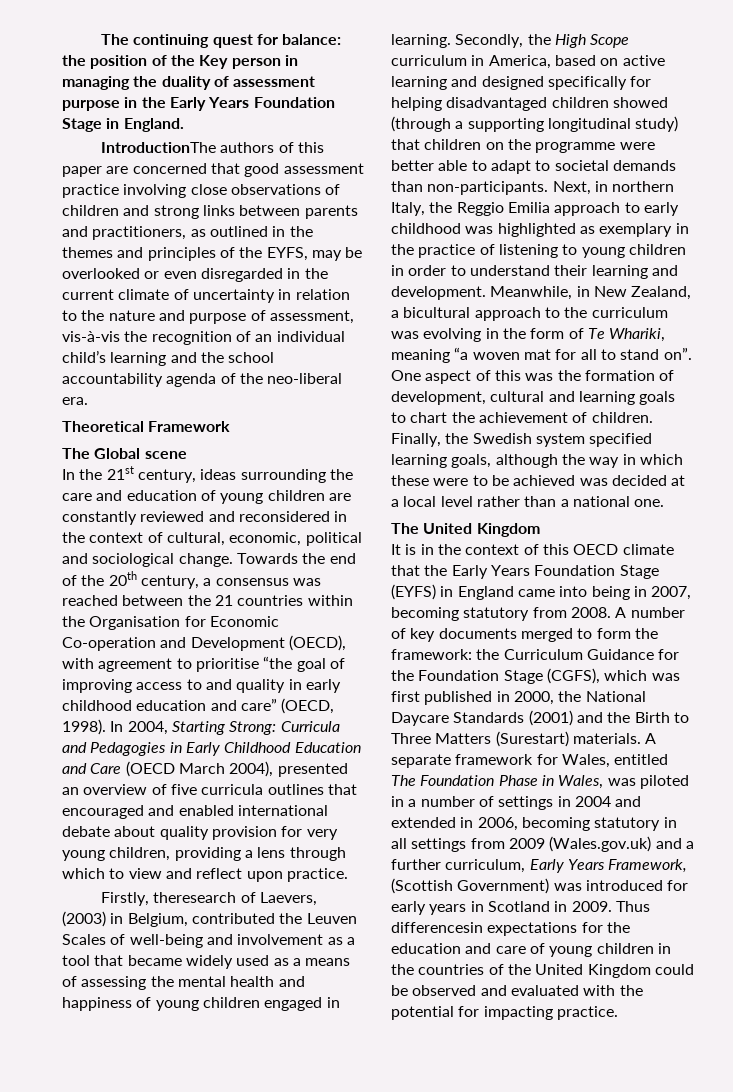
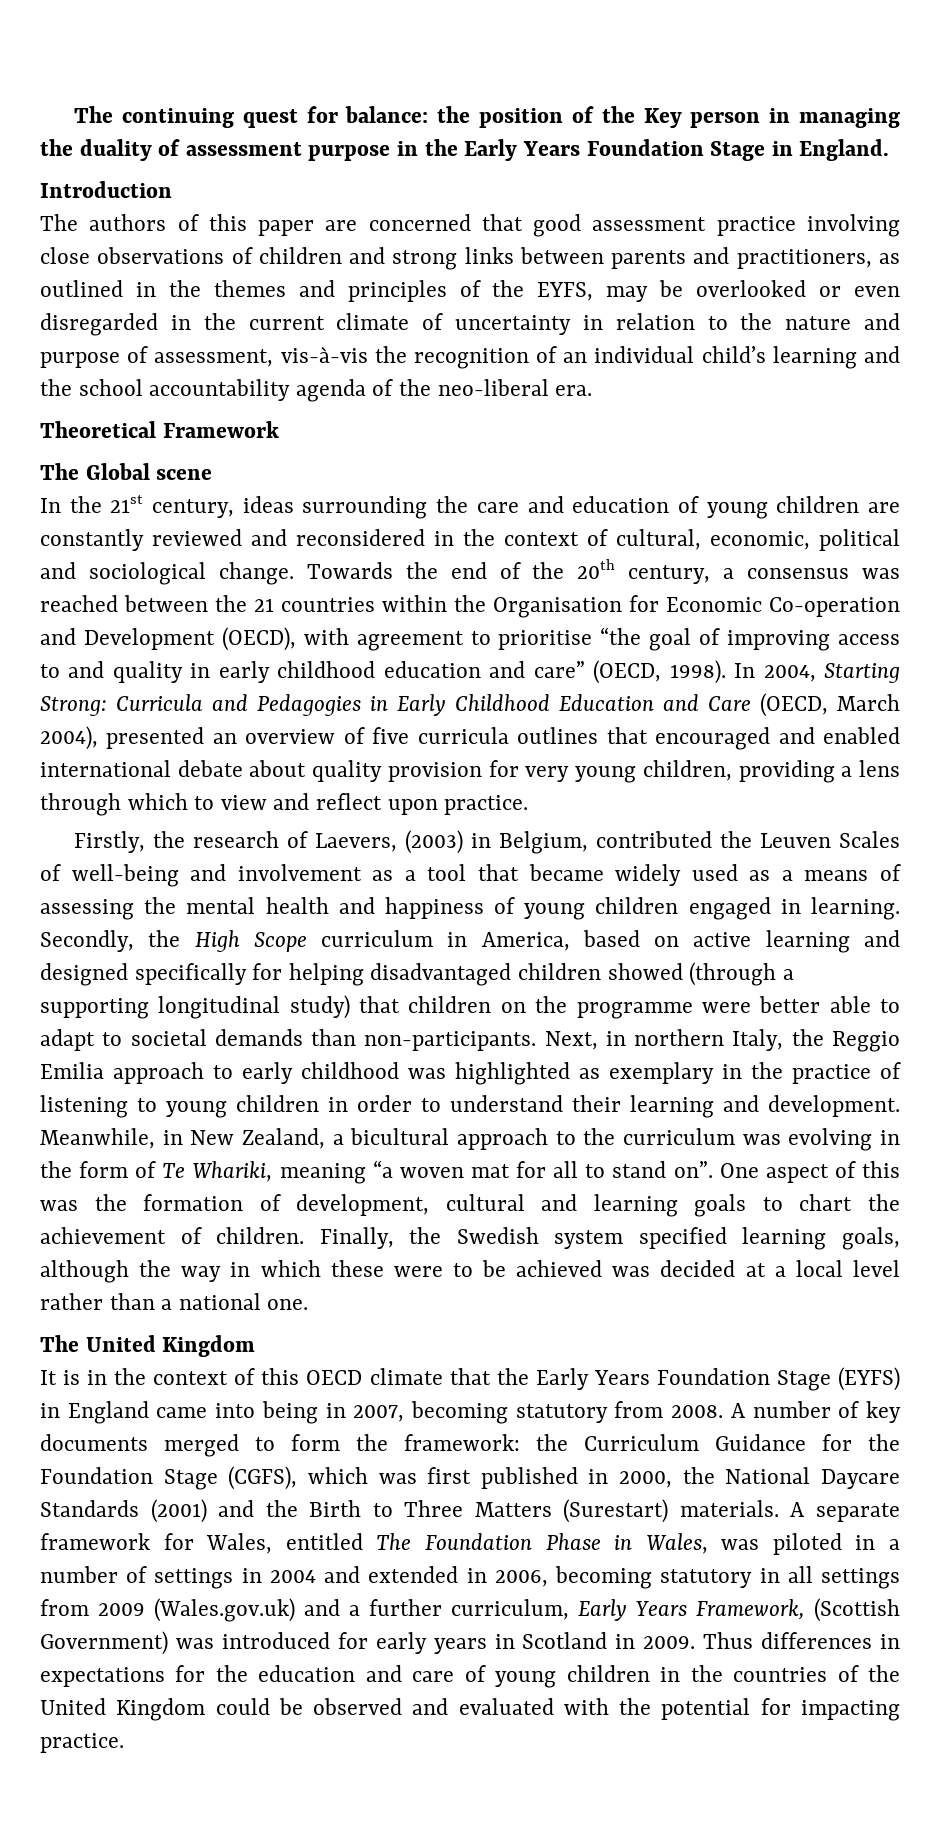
[101,142,217,153] IntroductionThe -> [40,181,172,198] [40,214,78,231] Introduction // The
[125,761,175,777] (OECD -> [759,693,828,717] (OECD,
[153,892,237,903] theresearch -> [153,831,280,848] the research
[391,922,483,933] differencesin -> [761,1632,900,1649] differences in

